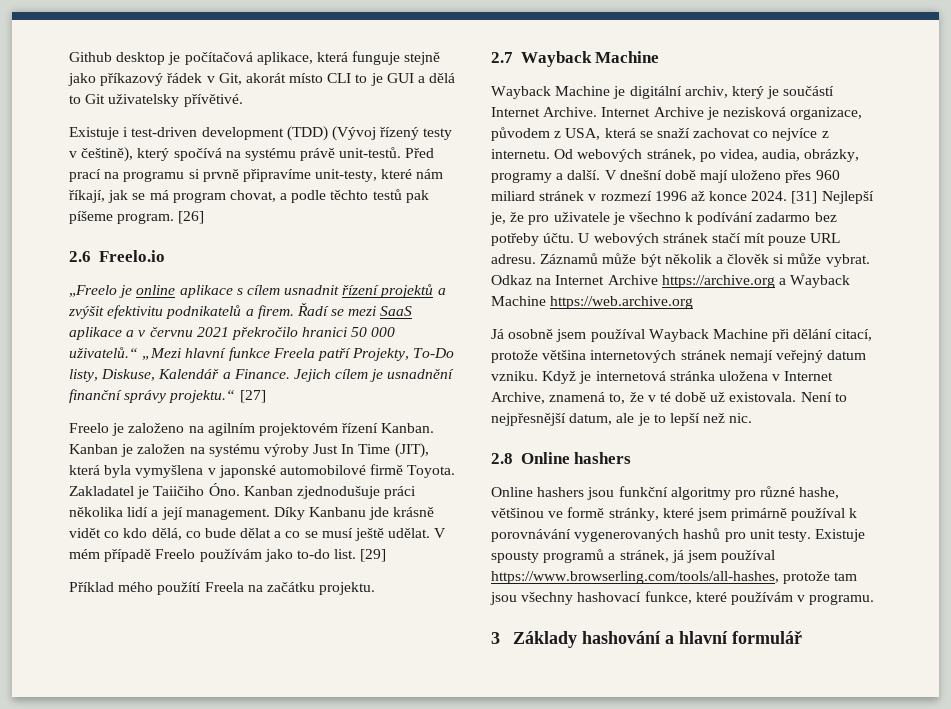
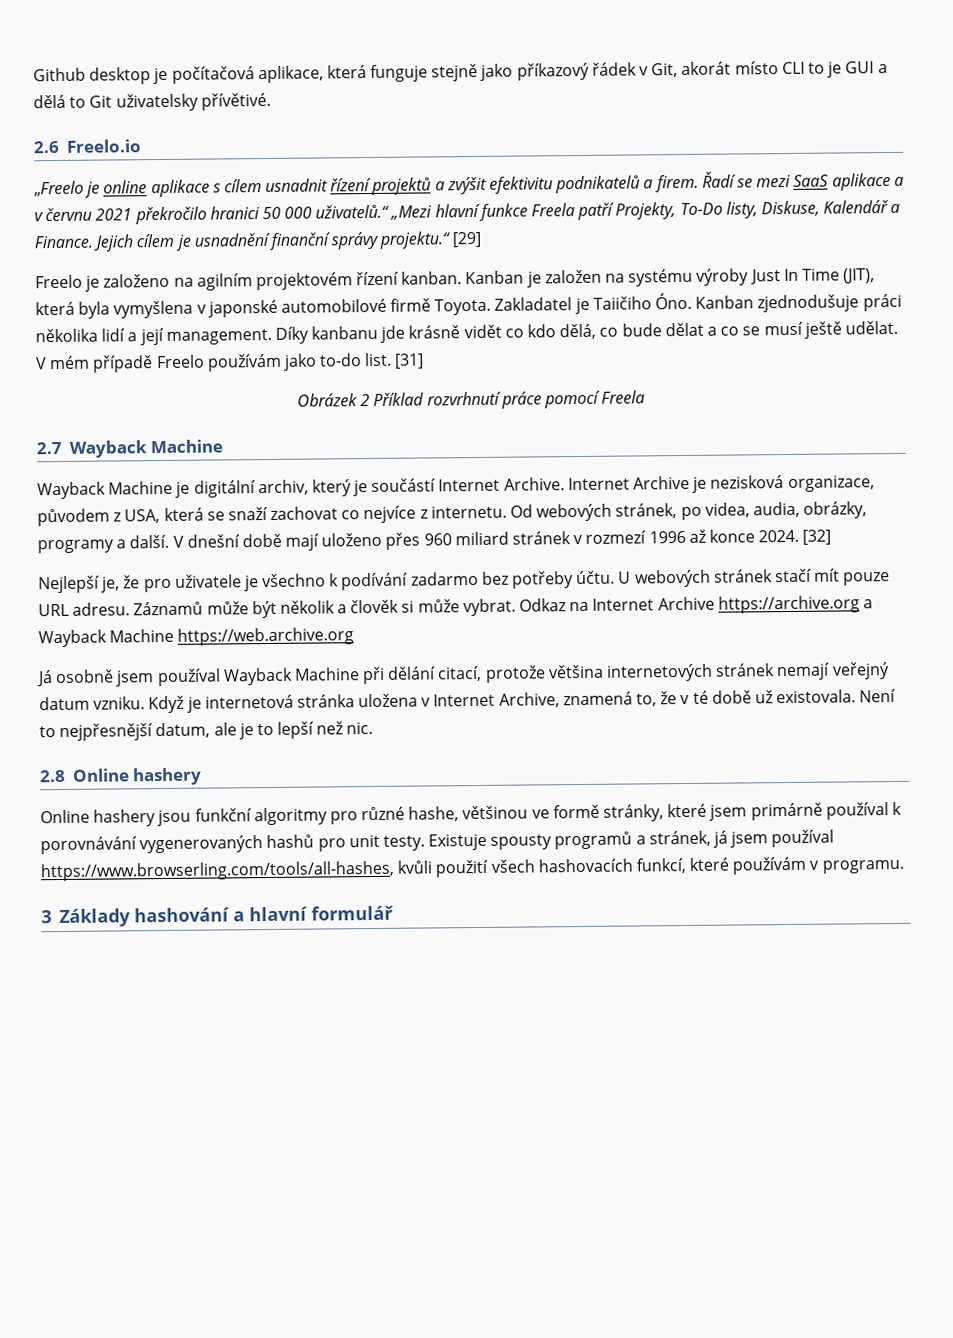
[69,126,453,141] [69,147,435,162] [69,169,444,182] [69,189,429,203] [69,211,205,224] // Existuje i test-driven development (TDD) (Vývoj řízený testy v češtině), který spočívá na systému právě unit-testů. Před prací na programu si prvně připravíme unit-testy, které nám říkají, jak se má program chovat, a podle těchto testů pak píšeme program. [26] -> (271, 101) none
[239,390,266,403] [27] -> [452,231,482,248] [29]
[381,423,435,433] Kanban. -> [401,271,463,285] kanban.
[309,507,367,517] Kanbanu -> [311,325,379,340] kanbanu
[360,549,387,562] [69,582,376,595] [29] // Příklad mého použítí Freela na začátku projektu. -> [394,353,425,369] [296,390,646,409] [31] // Obrázek 2 Příklad rozvrhnutí práce pomocí Freela
[791,191,818,204] [31] -> [802,529,832,545] [32] //
[574,452,632,464] [491,487,585,497] hashers // Online hashers -> [132,767,203,786] [40,809,157,827] hashery // Online hashery
[783,571,858,584] [490,591,692,605] protože tam jsou všechny hashovací funkce, -> [397,857,686,878] kvůli použití všech hashovacích funkcí,

